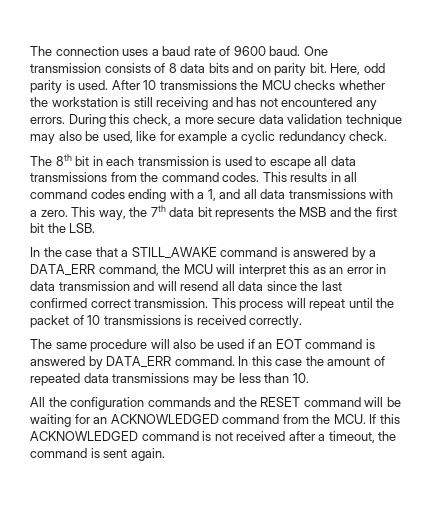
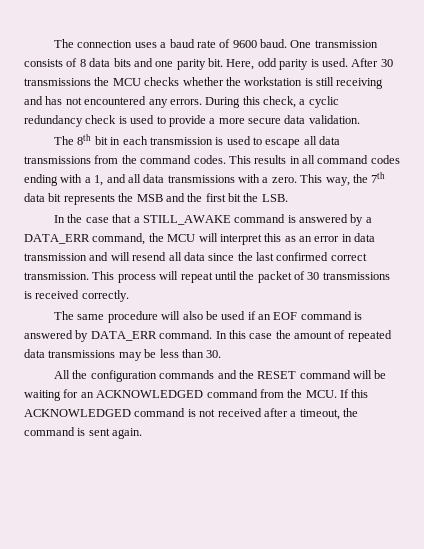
[256,66,271,73] on -> [155,61,174,67] one
[143,80,157,90] 10 -> [380,59,393,67] 30
[184,114,402,127] [30,131,388,144] more secure data validation technique may also be used, like for example a cyclic redundancy check. -> [308,96,339,108] [24,115,360,127] cyclic redundancy check is used to provide a more secure data validation.
[87,315,101,325] 10 -> [307,272,320,280] 30
[275,339,302,349] EOT -> [273,312,298,320] EOF
[292,373,309,383] 10. -> [206,350,222,358] 30.

